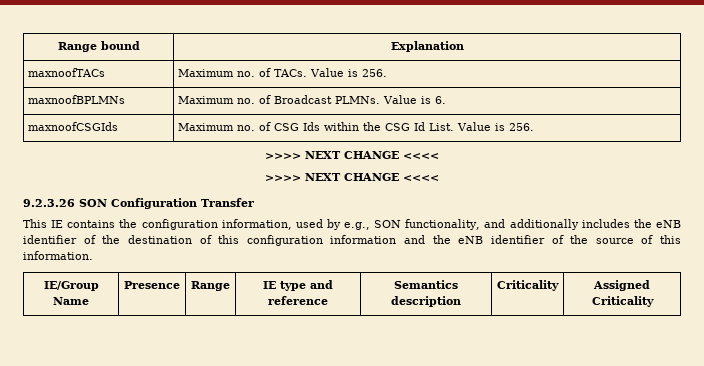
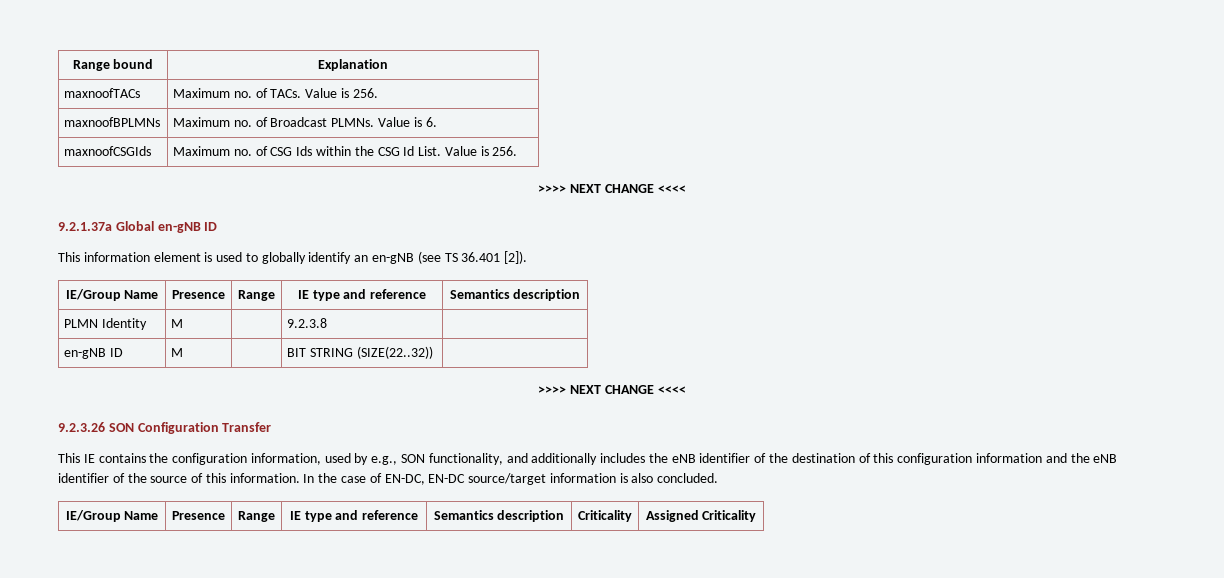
(439, 156) none -> [58,221,218,233] [58,251,528,264] [65,289,159,301] [172,290,225,299] [238,290,275,301] [297,289,427,301] [449,289,581,301] [64,318,147,330] [171,319,184,328] [287,318,328,328] [64,348,123,359] [171,348,184,357] [287,346,433,359] // 9.2.1.37a Global en-gNB ID // This information element is used to globally identify an en-gNB (see TS 36.401 [2]). // IE/Group Name | Presence | Range | IE type and reference | Semantics description // PLMN Identity | M | | 9.2.3.8 | // en-gNB ID | M | | BIT STRING (SIZE(22..32)) |
(93, 255) none -> [303,473,719,485] In the case of EN-DC, EN-DC source/target information is also concluded.

